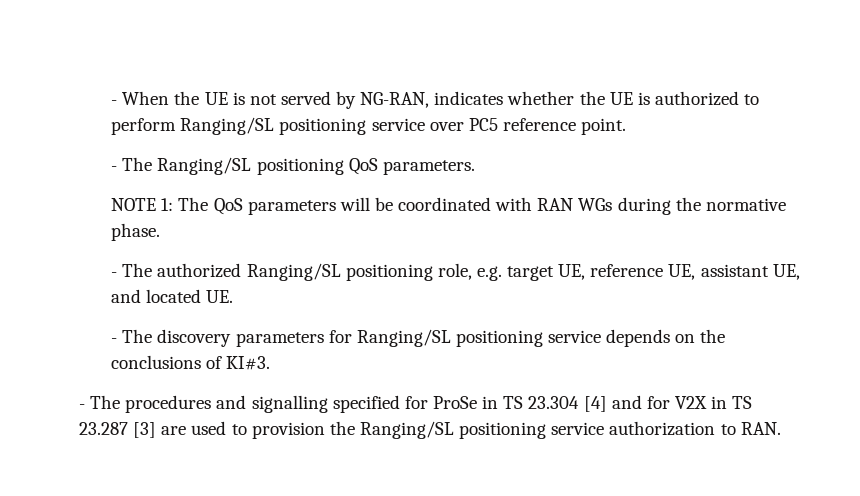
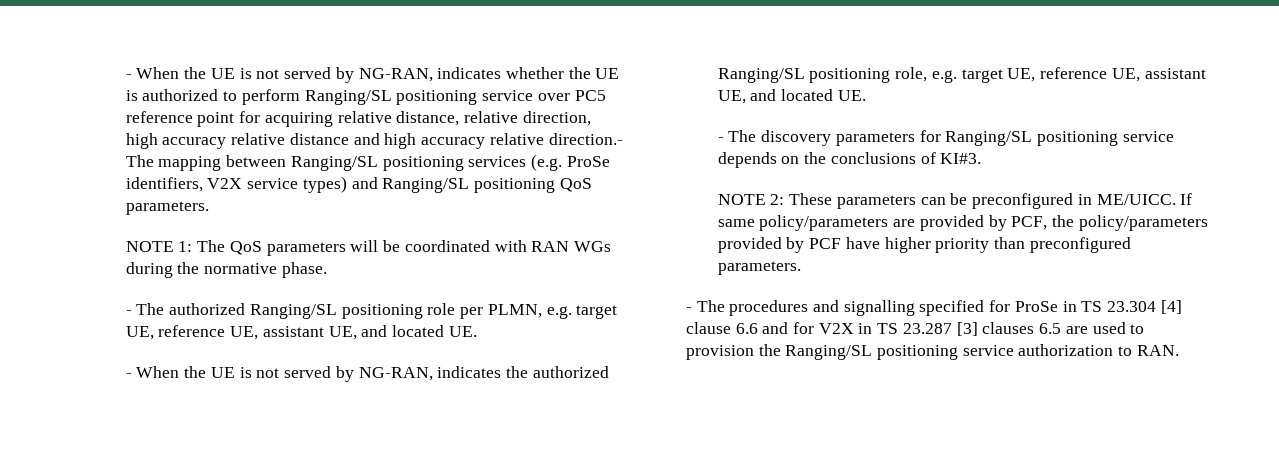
[581,118,627,135] [111,157,153,171] point. // - The -> [197,111,591,127] [125,133,623,149] [125,154,610,171] [125,176,378,193] point for acquiring relative distance, relative direction, high accuracy relative distance and high accuracy relative direction.- The mapping between Ranging/SL positioning services (e.g. ProSe identifiers, V2X service types) and
(433, 272) none -> [427,303,618,319] [125,325,477,340] [125,366,609,382] [717,68,891,83] role per PLMN, e.g. target UE, reference UE, assistant UE, and located UE. // - When the UE is not served by NG-RAN, indicates the authorized Ranging/SL positioning
(271, 363) none -> [717,193,1193,209] [717,215,1208,231] [717,237,1131,253] [717,261,801,275] // NOTE 2: These parameters can be preconfigured in ME/UICC. If same policy/parameters are provided by PCF, the policy/parameters provided by PCF have higher priority than preconfigured parameters.
(607, 404) none -> [685,322,758,334] clause 6.6
(157, 430) none -> [982,322,1062,334] clauses 6.5

